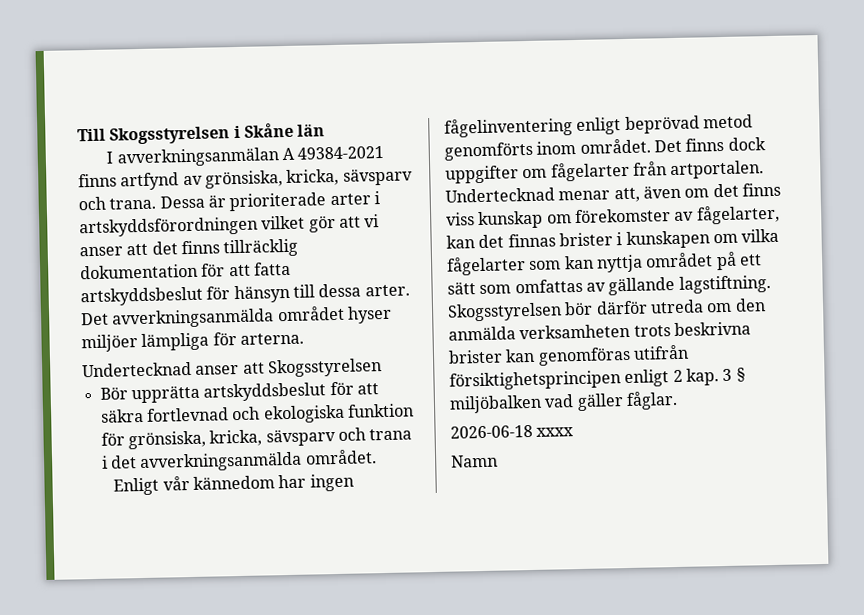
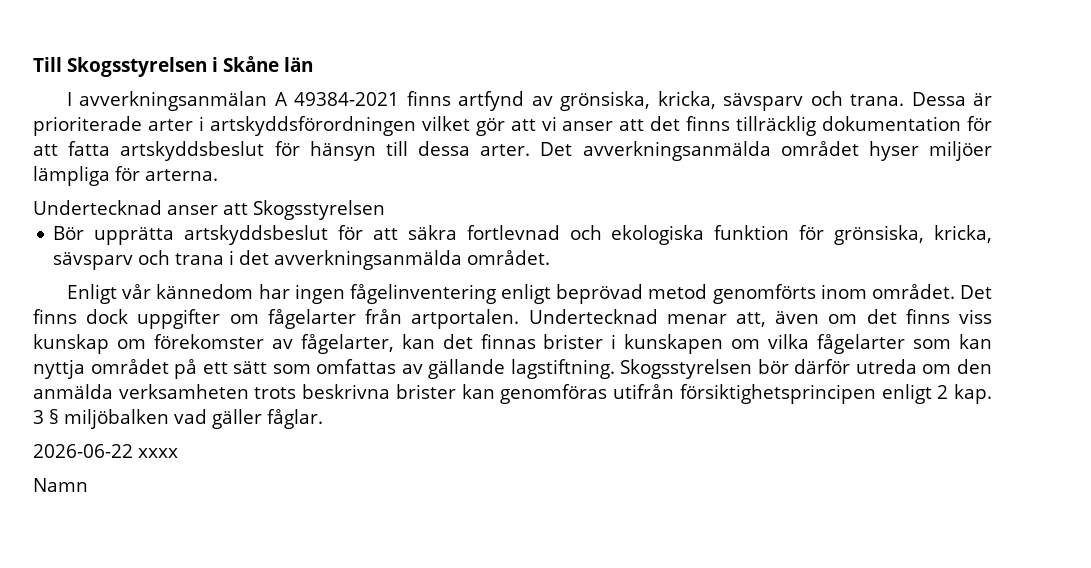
[450,424,533,439] 2026-06-18 -> [33,444,133,458] 2026-06-22

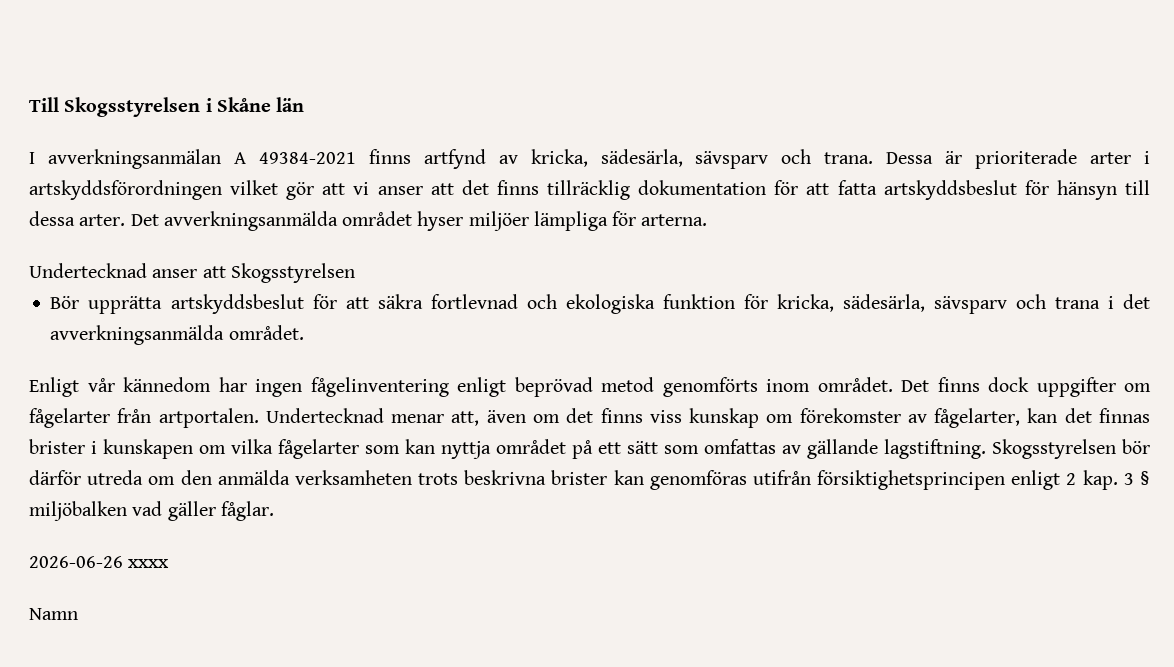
[560,91,716,111] grönsiska, kricka, -> [530,149,683,167] kricka, sädesärla,
[834,225,993,245] grönsiska, kricka, -> [776,294,925,312] kricka, sädesärla,
[33,444,133,458] 2026-06-22 -> [29,556,123,568] 2026-06-26

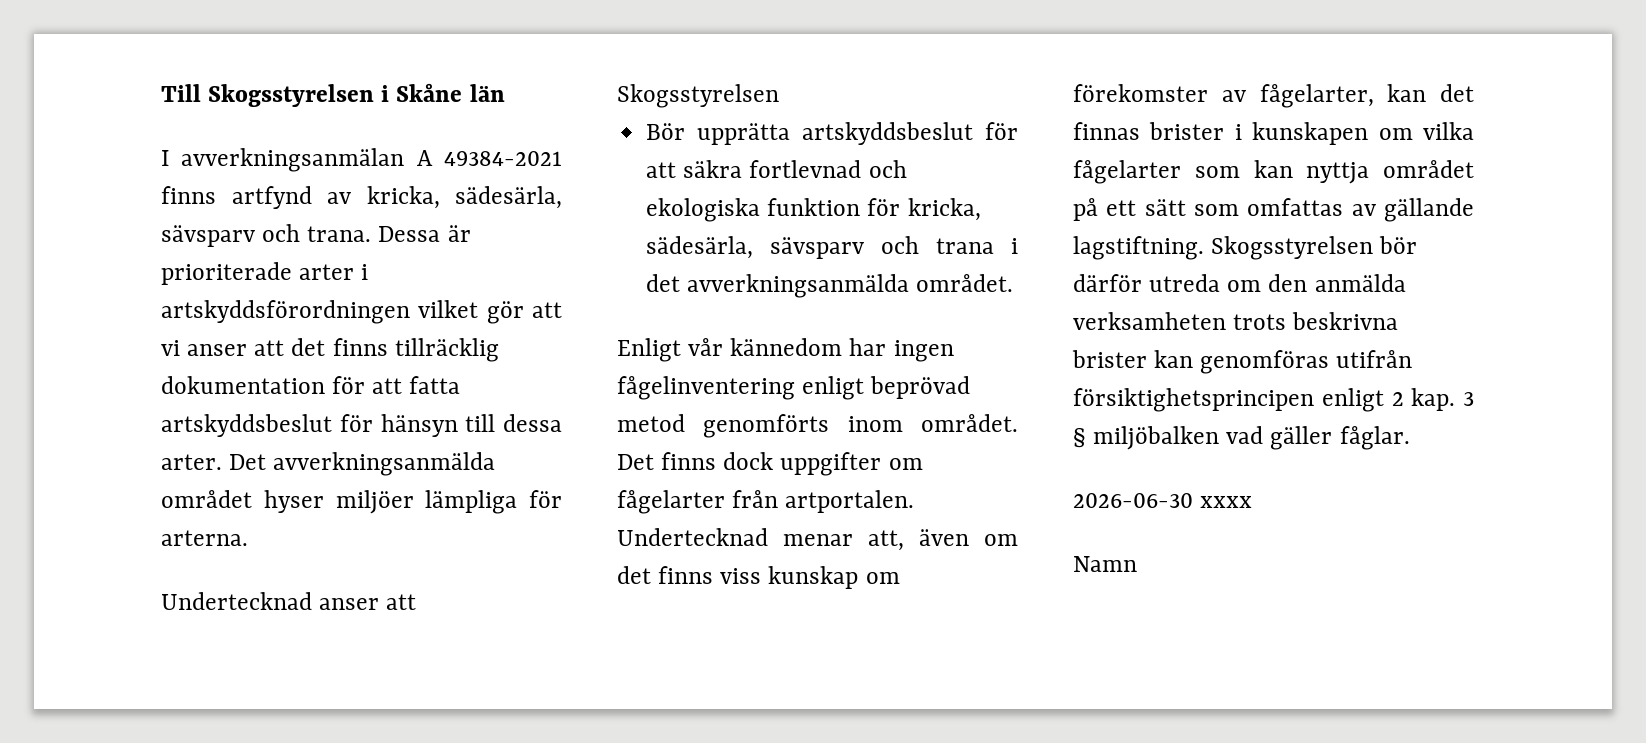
[29,556,123,568] 2026-06-26 -> [1073,493,1193,508] 2026-06-30

